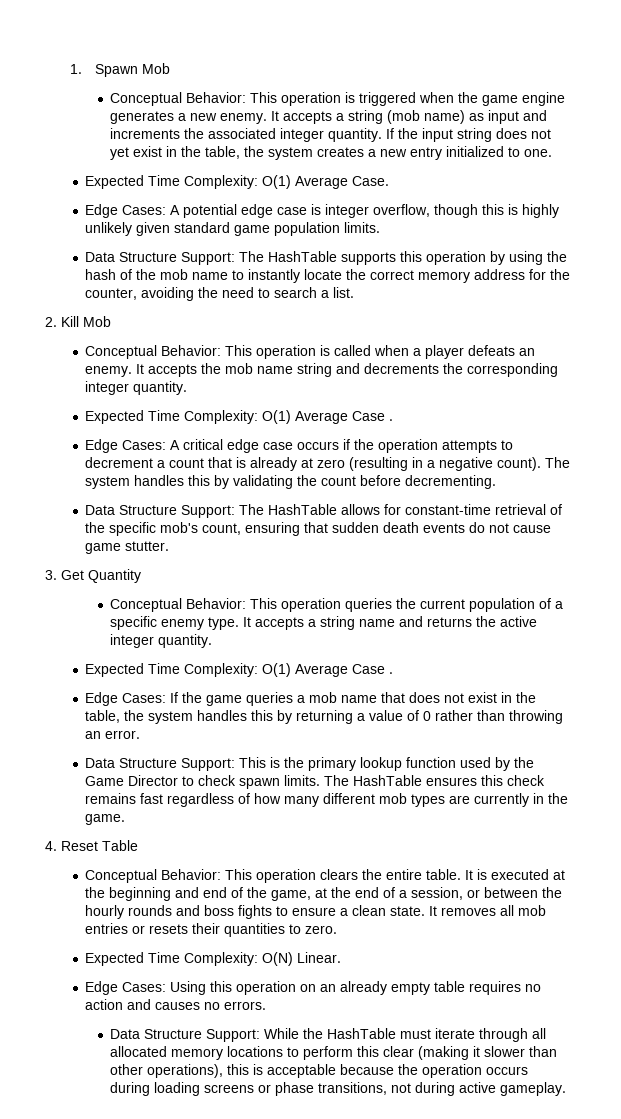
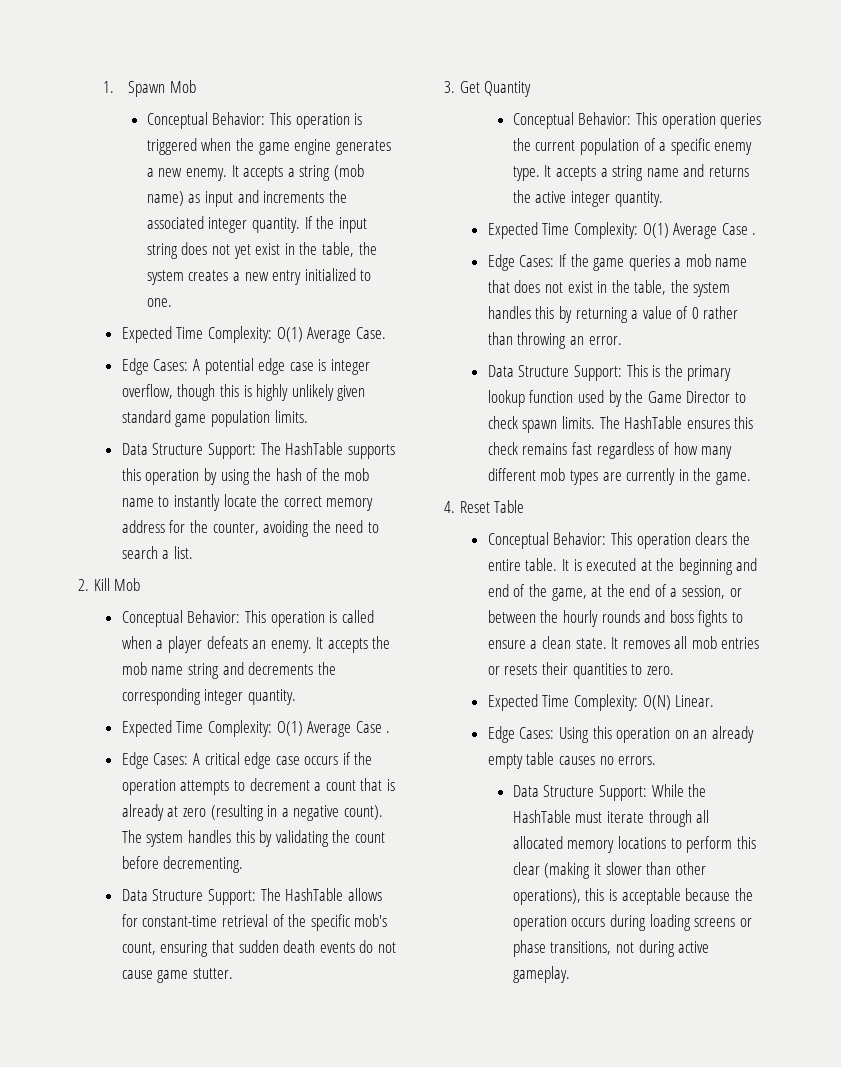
[469,981,542,995] [85,999,152,1010] requires no action and -> (555, 758) none

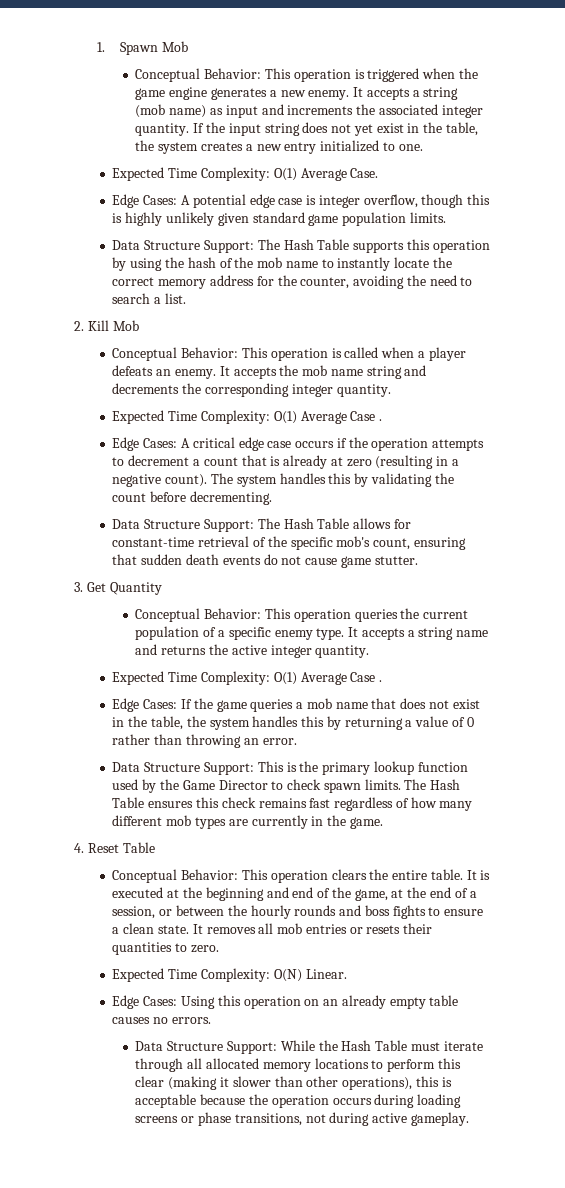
[285,442,344,455] HashTable -> [283,239,350,250] Hash Table
[285,888,344,901] HashTable -> [283,518,350,529] Hash Table
[624,416,683,429] HashTable -> [430,779,461,790] [112,797,145,808] Hash Table
[512,810,571,823] HashTable -> [341,1040,408,1051] Hash Table

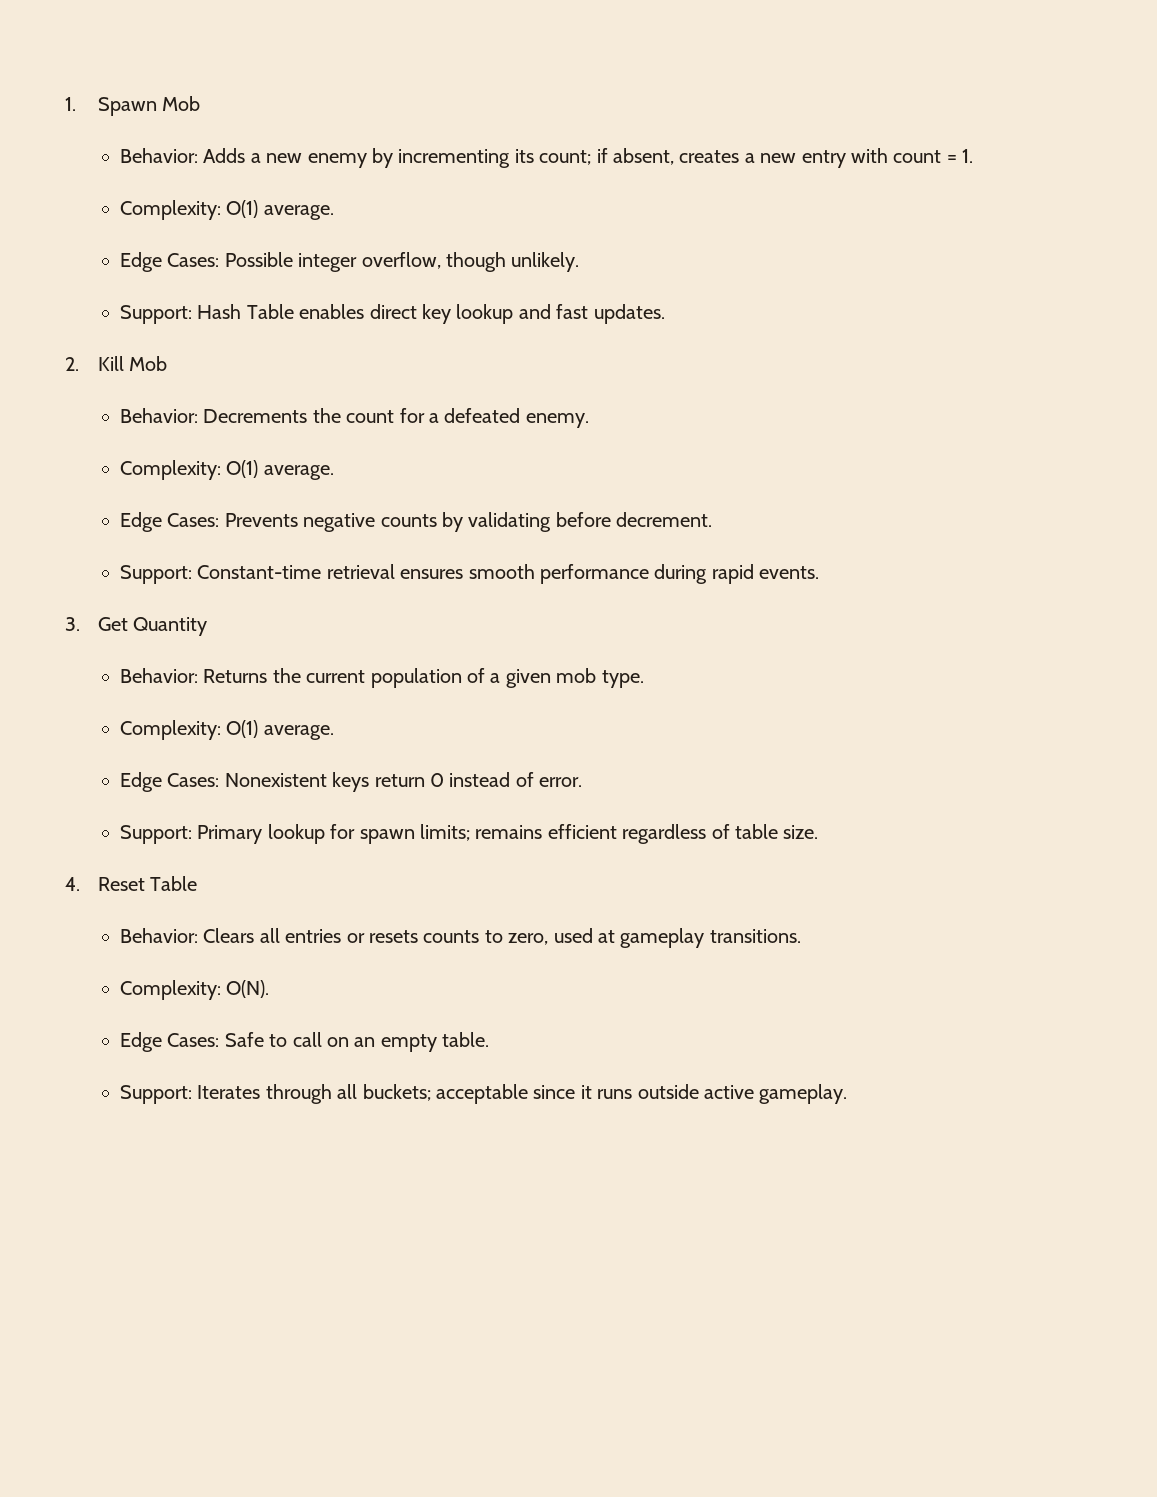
[135,68,478,82] [135,87,459,100] [135,104,483,118] [135,122,478,136] [135,140,423,154] [112,167,379,181] [112,194,491,208] [112,212,446,226] [112,239,490,253] [112,257,452,271] [112,275,473,289] [112,293,186,304] [74,320,139,331] [112,347,466,361] [112,365,427,379] [112,383,391,397] [112,410,383,424] [112,437,485,451] [112,455,459,469] [112,473,454,487] [112,491,272,505] [112,518,411,532] [112,536,466,550] [112,554,418,568] [74,582,162,595] [135,608,398,622] Conceptual Behavior: This operation is triggered when the game engine generates a new enemy. It accepts a string (mob name) as input and increments the associated integer quantity. If the input string does not yet exist in the table, the system creates a new entry initialized to one. // Expected Time Complexity: O(1) Average Case. // Edge Cases: A potential edge case is integer overflow, though this is highly unlikely given standard game population limits. // Data Structure Support: The Hash Table supports this operation by using the hash of the mob name to instantly locate the correct memory address for the counter, avoiding the need to search a list. // 2. Kill Mob // Conceptual Behavior: This operation is called when a player defeats an enemy. It accepts the mob name string and decrements the corresponding integer quantity. // Expected Time Complexity: O(1) Average Case . // Edge Cases: A critical edge case occurs if the operation attempts to decrement a count that is already at zero (resulting in a negative count). The system handles this by validating the count before decrementing. // Data Structure Support: The Hash Table allows for constant-time retrieval of the specific mob's count, ensuring that sudden death events do not cause game stutter. // 3. Get Quantity // Conceptual Behavior: This operation queries -> [120,148,974,168] [120,200,334,220] [120,252,580,272] [120,304,665,324] [64,356,168,371] [120,408,589,428] [120,460,334,480] [120,512,713,532] [120,564,820,584] [64,617,208,636] [120,668,268,683] Behavior: Adds a new enemy by incrementing its count; if absent, creates a new entry with count = 1. // Complexity: O(1) average. // Edge Cases: Possible integer overflow, though unlikely. // Support: Hash Table enables direct key lookup and fast updates. // 2. Kill Mob // Behavior: Decrements the count for a defeated enemy. // Complexity: O(1) average. // Edge Cases: Prevents negative counts by validating before decrement. // Support: Constant-time retrieval ensures smooth performance during rapid events. // 3. Get Quantity // Behavior: Returns
[228,627,313,640] specific enemy -> [505,668,597,688] given mob
[348,627,489,640] [135,644,370,658] [112,671,383,685] [112,698,480,712] [112,716,474,730] [112,734,297,748] [112,761,468,775] [112,779,461,793] [112,797,473,811] [112,815,383,829] [74,842,155,853] [112,869,491,883] [112,887,477,901] [112,905,484,919] [112,923,433,934] [112,942,219,955] [112,968,347,982] [112,995,459,1009] [112,1017,211,1024] [135,1040,483,1054] [135,1058,461,1072] [135,1076,452,1090] [135,1094,462,1108] [135,1112,370,1126] It accepts a string name and returns the active integer quantity. // Expected Time Complexity: O(1) Average Case . // Edge Cases: If the game queries a mob name that does not exist in the table, the system handles this by returning a value of 0 rather than throwing an error. // Data Structure Support: This is the primary lookup function used by the Game Director to check spawn limits. The Hash Table ensures this check remains fast regardless of how many different mob types are currently in the game. // 4. Reset Table // Conceptual Behavior: This operation clears the entire table. It is executed at the beginning and end of the game, at the end of a session, or between the hourly rounds and boss fights to ensure a clean state. It removes all mob entries or resets their quantities to zero. // Expected Time Complexity: O(N) Linear. // Edge Cases: Using this operation on an already empty table causes no errors. // Data Structure Support: While the Hash Table must iterate through all allocated memory locations to perform this clear (making it slower than other operations), this is acceptable because the operation occurs during loading screens or phase transitions, not during -> [120,720,334,740] [120,772,583,792] [120,824,819,844] [64,876,198,891] [120,928,801,948] [120,980,270,1000] [120,1032,490,1052] [120,1084,699,1104] // Complexity: O(1) average. // Edge Cases: Nonexistent keys return 0 instead of error. // Support: Primary lookup for spawn limits; remains efficient regardless of table size. // 4. Reset Table // Behavior: Clears all entries or resets counts to zero, used at gameplay transitions. // Complexity: O(N). // Edge Cases: Safe to call on an empty table. // Support: Iterates through all buckets; acceptable since it runs outside

